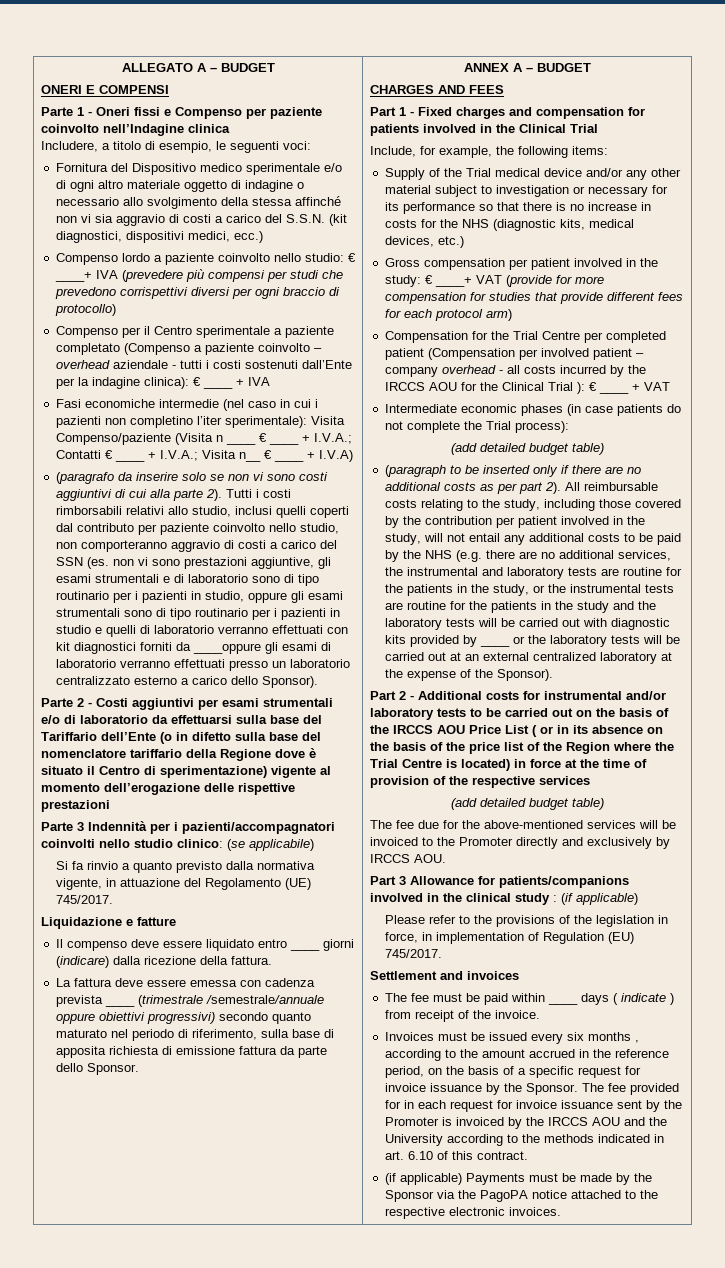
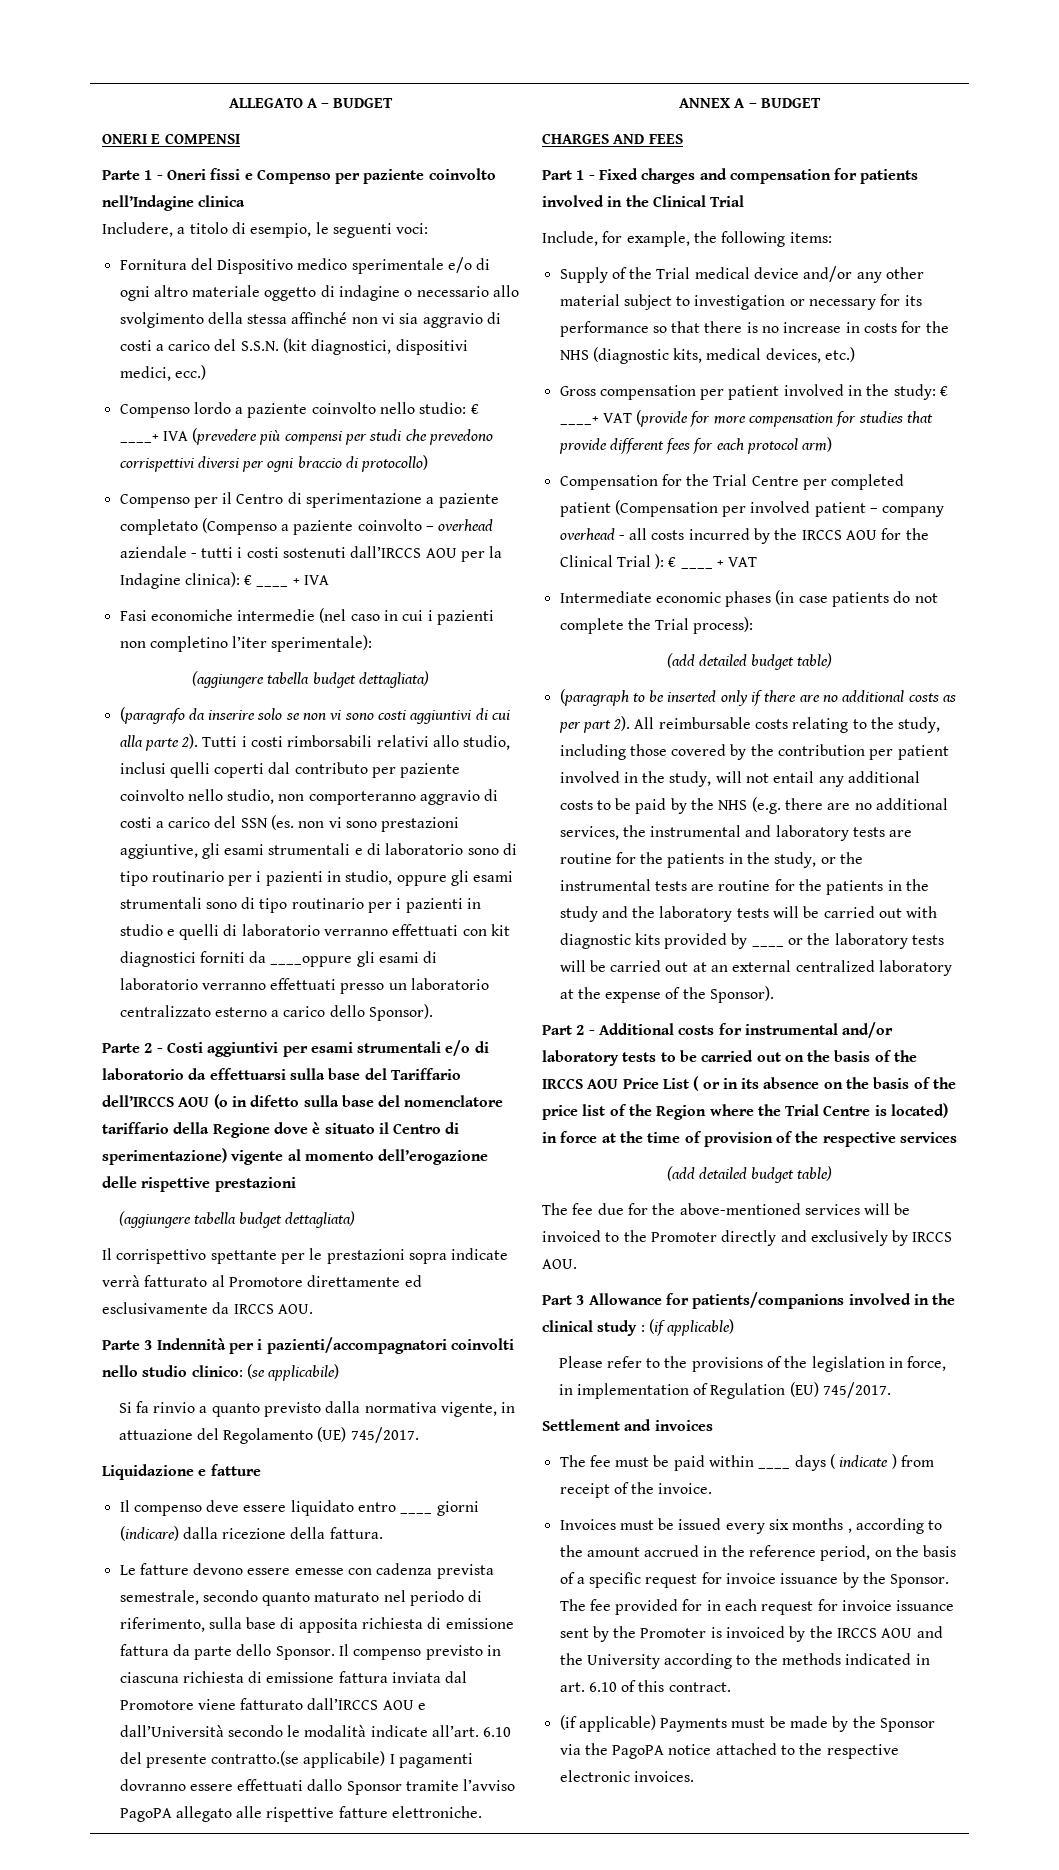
[195,326,270,338] sperimentale -> [287,492,423,508] di sperimentazione
[301,360,352,369] dall’Ente -> [350,546,457,558] dall’IRCCS AOU
[91,377,140,389] indagine -> [119,573,181,589] Indagine
[310,416,345,425] [55,433,223,445] [225,442,256,445] [258,433,267,442] [268,442,299,445] [301,433,352,444] [55,450,113,459] [114,459,145,462] [147,450,272,462] [273,459,304,462] [306,450,353,462] Visita Compenso/paziente (Visita n ____ € ____ + I.V.A.; Contatti € ____ + I.V.A.; Visita n__ € ____ + I.V.A) -> [192,671,429,688] // (aggiungere tabella budget dettagliata)
[101,732,157,741] dell’Ente -> [101,1095,210,1107] dell’IRCCS AOU
(111, 806) none -> [118,1211,356,1228] [101,1248,509,1264] [101,1275,422,1287] [101,1302,313,1314] // (aggiungere tabella budget dettagliata) // Il corrispettivo spettante per le prestazioni sopra indicate verrà fatturato al Promotore direttamente ed esclusivamente da IRCCS AOU.
[55,978,315,987] [55,995,324,1007] [55,1012,215,1024] La fattura deve essere emessa con cadenza prevista ____ (trimestrale /semestrale/annuale oppure obiettivi progressivi) -> [119,1563,494,1579] [119,1590,199,1605] Le fatture devono essere emesse con cadenza prevista semestrale,
(139, 1069) none -> [339,1644,502,1660] [119,1671,468,1683] [119,1698,427,1710] [119,1725,512,1737] [119,1751,474,1768] [119,1779,516,1795] [119,1806,483,1822] Il compenso previsto in ciascuna richiesta di emissione fattura inviata dal Promotore viene fatturato dall’IRCCS AOU e dall’Università secondo le modalità indicate all’art. 6.10 del presente contratto.(se applicabile) I pagamenti dovranno essere effettuati dallo Sponsor tramite l’avviso PagoPA allegato alle rispettive fatture elettroniche.

